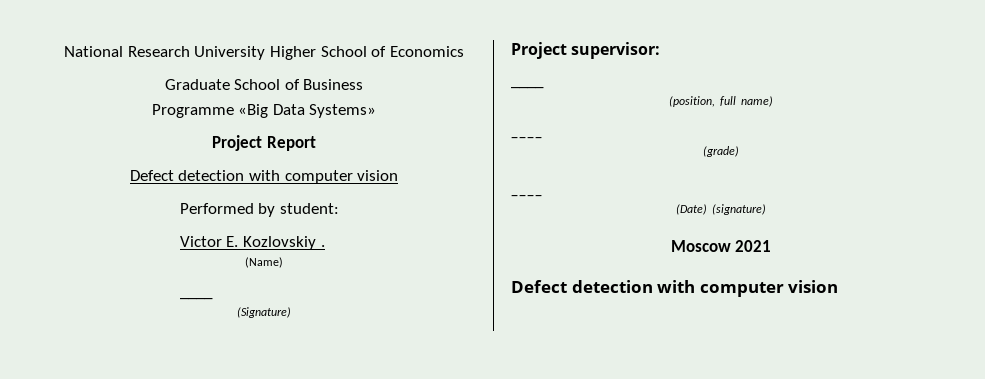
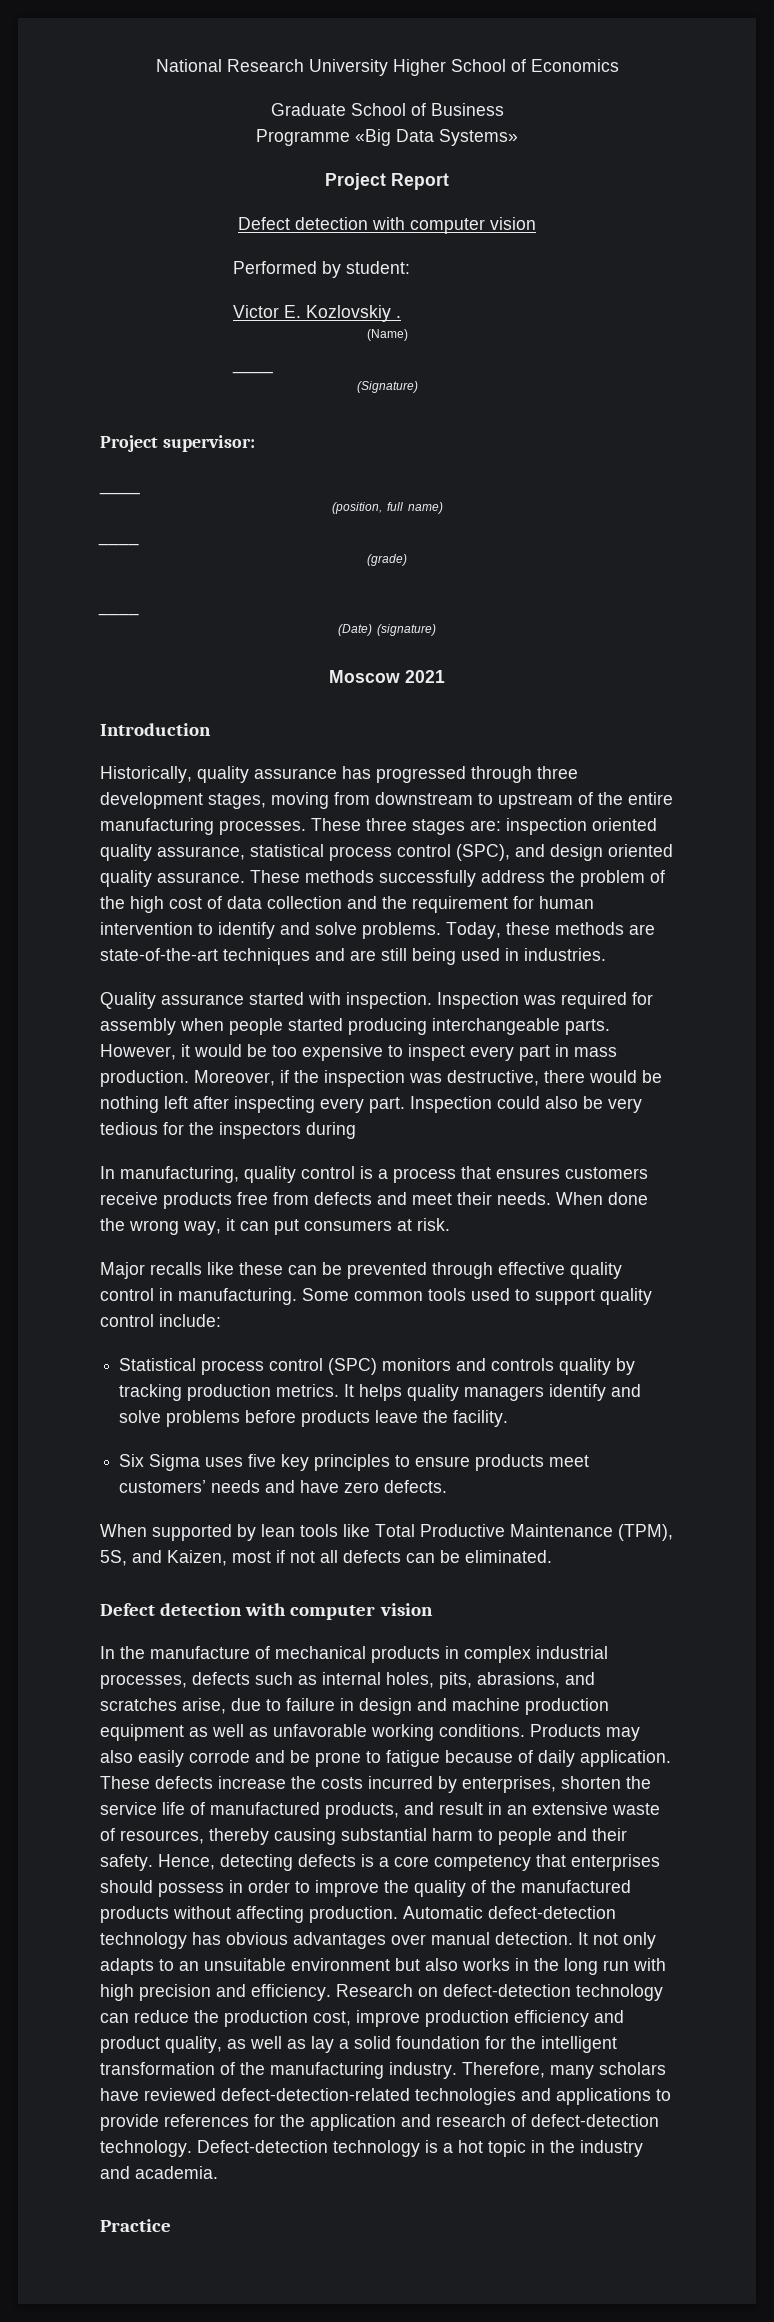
[511,280,839,297] // Defect detection with computer vision -> [100,723,211,736] [100,766,578,783] [100,792,673,809] [100,818,657,835] [100,844,673,861] [100,870,665,887] [100,896,594,913] [100,922,655,939] [100,948,606,965] [100,992,653,1009] [100,1018,610,1035] [100,1044,617,1061] [100,1070,662,1087] [100,1096,642,1113] [100,1122,356,1139] [100,1166,648,1183] [100,1192,648,1209] [100,1218,450,1235] [100,1262,622,1279] [100,1288,652,1305] [100,1314,221,1327] [119,1358,636,1375] [119,1384,642,1401] [119,1410,509,1427] [119,1454,590,1471] [119,1480,448,1493] [100,1524,673,1541] [100,1550,552,1566] [100,1603,433,1620] [100,1646,608,1663] [100,1672,595,1689] [100,1698,609,1715] [100,1724,640,1741] [100,1750,671,1767] [100,1776,651,1793] [100,1802,660,1819] [100,1828,627,1845] [100,1854,660,1871] [100,1880,631,1897] [100,1906,616,1923] [100,1932,656,1949] [100,1958,666,1975] [100,1984,663,2001] [100,2010,624,2027] [100,2036,617,2053] [100,2062,666,2079] [100,2088,671,2105] [100,2114,659,2131] [100,2140,643,2157] [100,2166,218,2179] [100,2219,171,2232] // Introduction // Historically, quality assurance has progressed through three development stages, moving from downstream to upstream of the entire manufacturing processes. These three stages are: inspection oriented quality assurance, statistical process control (SPC), and design oriented quality assurance. These methods successfully address the problem of the high cost of data collection and the requirement for human intervention to identify and solve problems. Today, these methods are state-of-the-art techniques and are still being used in industries. // Quality assurance started with inspection. Inspection was required for assembly when people started producing interchangeable parts. However, it would be too expensive to inspect every part in mass production. Moreover, if the inspection was destructive, there would be nothing left after inspecting every part. Inspection could also be very tedious for the inspectors during // In manufacturing, quality control is a process that ensures customers receive products free from defects and meet their needs. When done the wrong way, it can put consumers at risk. // Major recalls like these can be prevented through effective quality control in manufacturing. Some common tools used to support quality control include: // Statistical process control (SPC) monitors and controls quality by tracking production metrics. It helps quality managers identify and solve problems before products leave the facility. // Six Sigma uses five key principles to ensure products meet customers’ needs and have zero defects. // When supported by lean tools like Total Productive Maintenance (TPM), 5S, and Kaizen, most if not all defects can be eliminated. // Defect detection with computer vision // In the manufacture of mechanical products in complex industrial processes, defects such as internal holes, pits, abrasions, and scratches arise, due to failure in design and machine production equipment as well as unfavorable working conditions. Products may also easily corrode and be prone to fatigue because of daily application. These defects increase the costs incurred by enterprises, shorten the service life of manufactured products, and result in an extensive waste of resources, thereby causing substantial harm to people and their safety. Hence, detecting defects is a core competency that enterprises should possess in order to improve the quality of the manufactured products without affecting production. Automatic defect-detection technology has obvious advantages over manual detection. It not only adapts to an unsuitable environment but also works in the long run with high precision and efficiency. Research on defect-detection technology can reduce the production cost, improve production efficiency and product quality, as well as lay a solid foundation for the intelligent transformation of the manufacturing industry. Therefore, many scholars have reviewed defect-detection-related technologies and applications to provide references for the application and research of defect-detection technology. Defect-detection technology is a hot topic in the industry and academia. // Practice

